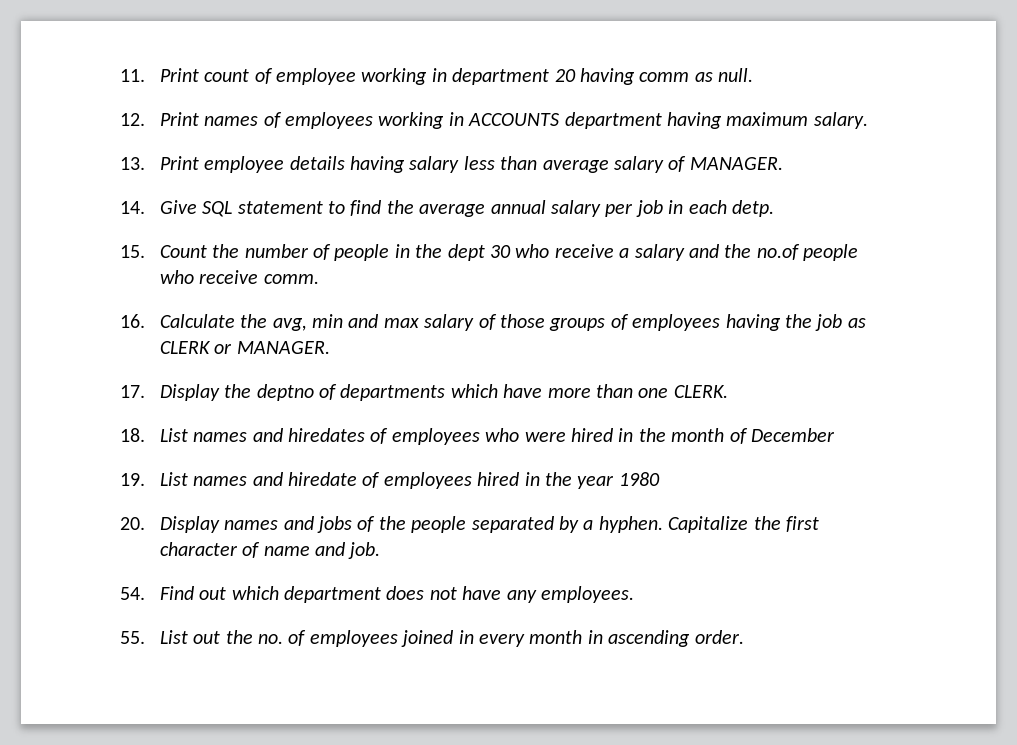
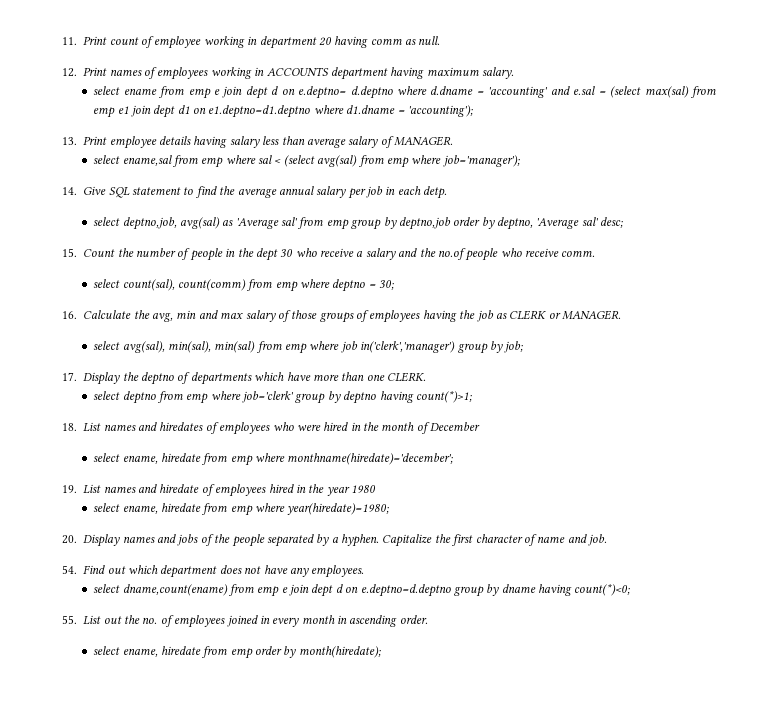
(868, 120) none -> [93,86,716,99] [93,105,473,118] // select ename from emp e join dept d on e.deptno= d.deptno where d.dname = 'accounting' and e.sal = (select max(sal) from emp e1 join dept d1 on e1.deptno=d1.deptno where d1.dname = 'accounting');
(783, 163) none -> [93,155,520,168] // select ename,sal from emp where sal < (select avg(sal) from emp where job='manager');
(774, 208) none -> [93,217,624,230] // select deptno,job, avg(sal) as 'Average sal' from emp group by deptno,job order by deptno, 'Average sal' desc;
(319, 279) none -> [93,279,395,292] // select count(sal), count(comm) from emp where deptno = 30;
(330, 347) none -> [93,341,524,354] // select avg(sal), min(sal), min(sal) from emp where job in('clerk','manager') group by job;
(728, 391) none -> [93,391,472,404] // select deptno from emp where job='clerk' group by deptno having count(*)>1;
(835, 435) none -> [93,453,454,466] // select ename, hiredate from emp where monthname(hiredate)='december';
(660, 479) none -> [93,503,390,516] // select ename, hiredate from emp where year(hiredate)=1980;
(634, 594) none -> [93,584,631,597] // select dname,count(ename) from emp e join dept d on e.deptno=d.deptno group by dname having count(*)<0;
(744, 637) none -> [93,646,381,659] // select ename, hiredate from emp order by month(hiredate);

